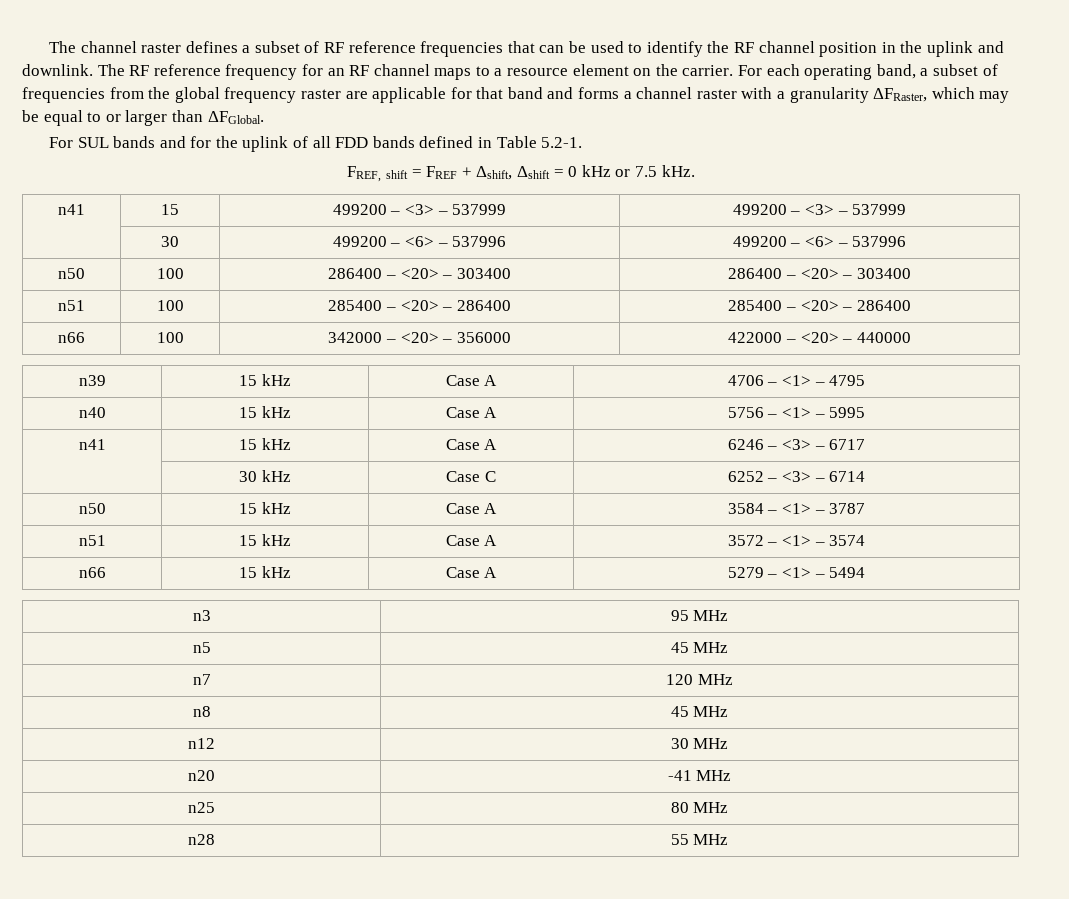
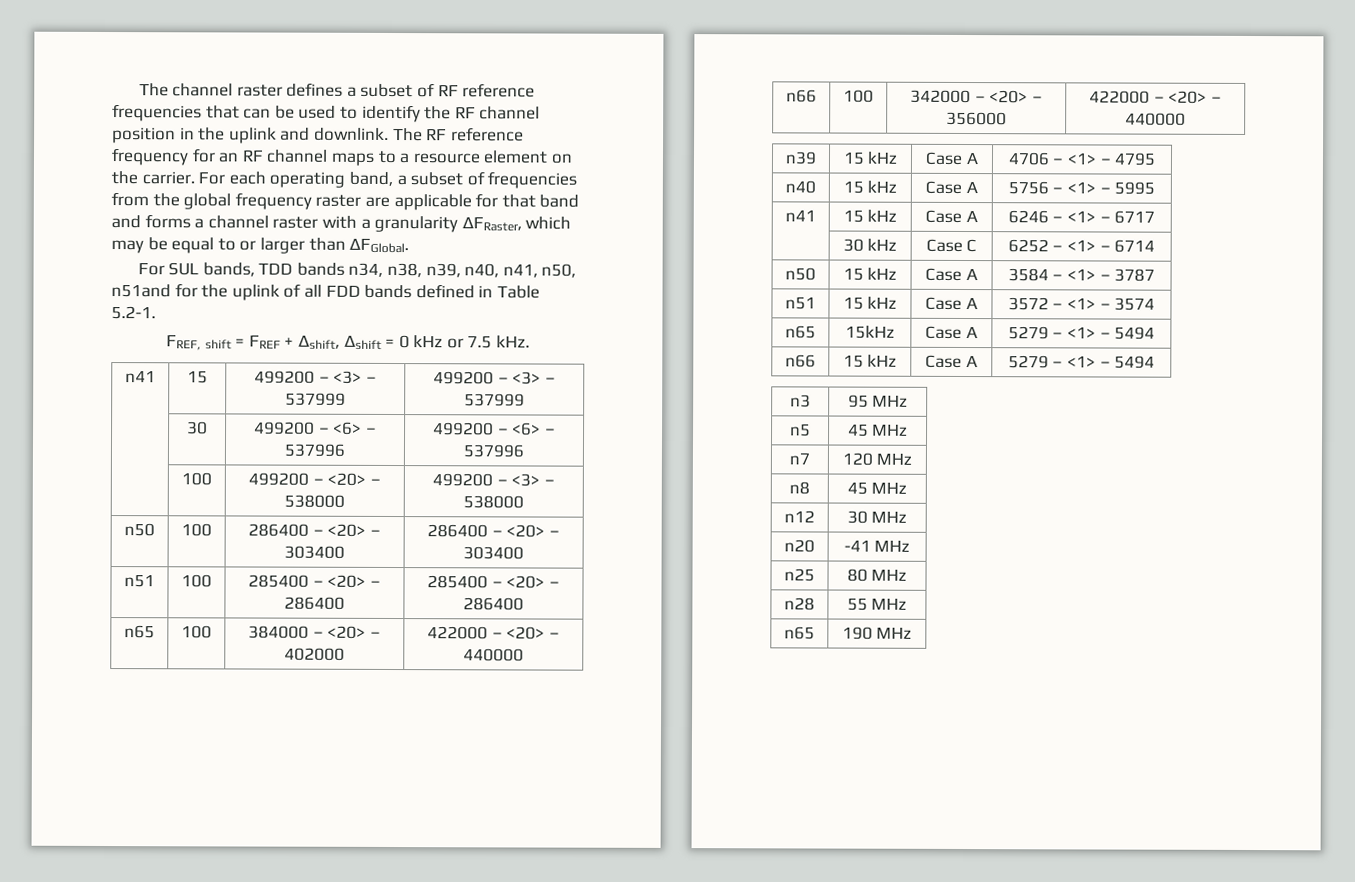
[113,136,186,148] bands and -> [202,262,577,278] [111,284,171,298] bands, TDD bands n34, n38, n39, n40, n41, n50, n51and
(907, 241) none -> [181,472,212,486] [248,472,381,486] [284,494,345,508] [432,473,555,487] [463,495,524,509] // | 100 | 499200 – <20> – 538000 | 499200 – <3> – 538000
(911, 305) none -> [124,625,155,639] [181,625,212,639] [248,625,381,639] [284,647,345,661] [427,626,560,640] [463,648,524,662] // n65 | 100 | 384000 – <20> – 402000 | 422000 – <20> – 440000
[782,439,811,450] <3> -> [1067,210,1096,223] <1>
[782,471,811,482] <3> -> [1067,239,1096,252] <1>
(866, 540) none -> [785,325,816,339] [845,325,895,339] [925,325,978,339] [1007,326,1156,340] // n65 | 15kHz | Case A | 5279 – <1> – 5494
(729, 839) none -> [784,626,815,640] [841,626,913,640] // n65 | 190 MHz

